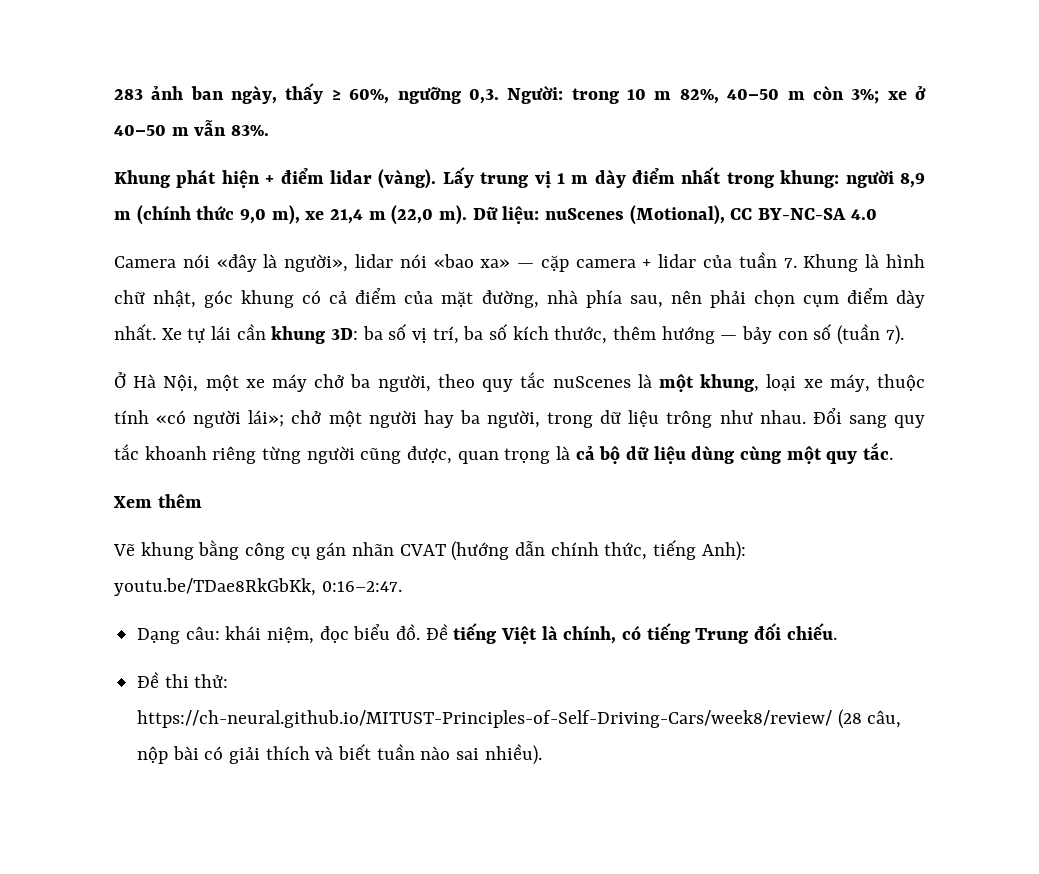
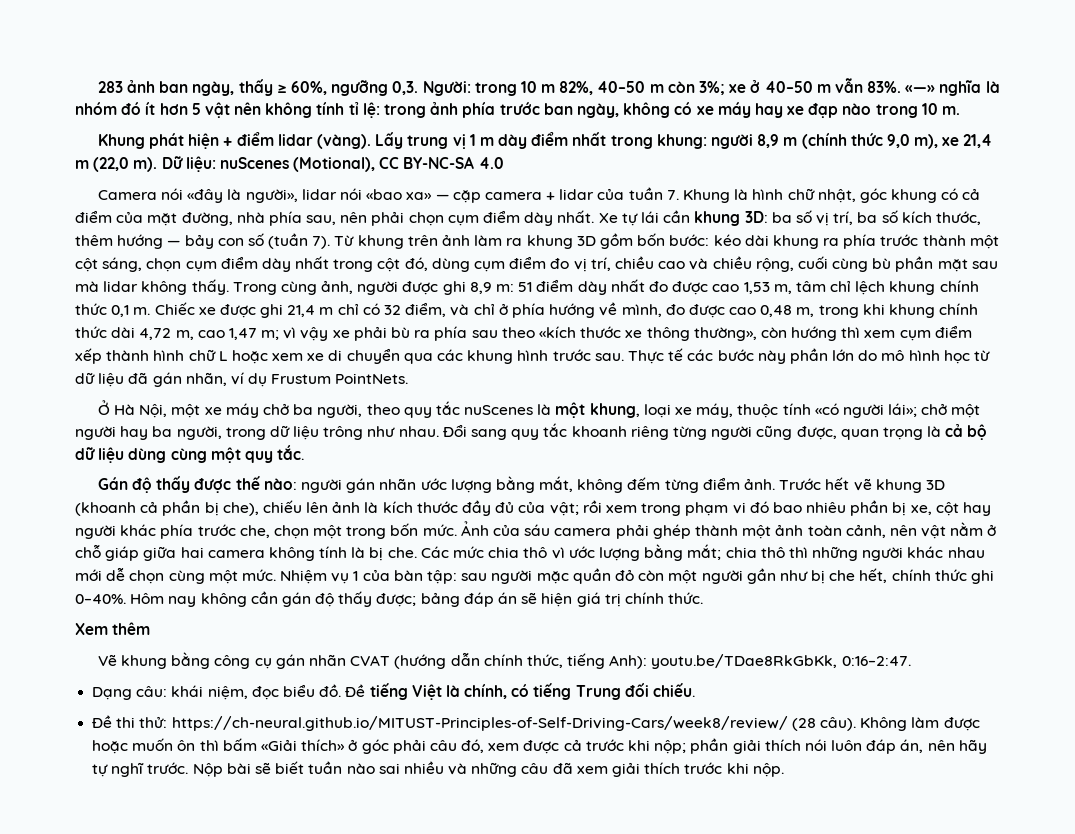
(270, 130) none -> [905,80,1000,96] [75,102,960,118] «—» nghĩa là nhóm đó ít hơn 5 vật nên không tính tỉ lệ: trong ảnh phía trước ban ngày, không có xe máy hay xe đạp nào trong 10 m.
(904, 335) none -> [334,233,999,249] [75,256,998,272] [75,279,979,295] [75,302,979,318] [75,325,972,341] [75,348,990,364] [75,372,409,387] Từ khung trên ảnh làm ra khung 3D gồm bốn bước: kéo dài khung ra phía trước thành một cột sáng, chọn cụm điểm dày nhất trong cột đó, dùng cụm điểm đo vị trí, chiều cao và chiều rộng, cuối cùng bù phần mặt sau mà lidar không thấy. Trong cùng ảnh, người được ghi 8,9 m: 51 điểm dày nhất đo được cao 1,53 m, tâm chỉ lệch khung chính thức 0,1 m. Chiếc xe được ghi 21,4 m chỉ có 32 điểm, và chỉ ở phía hướng về mình, đo được cao 0,48 m, trong khi khung chính thức dài 4,72 m, cao 1,47 m; vì vậy xe phải bù ra phía sau theo «kích thước xe thông thường», còn hướng thì xem cụm điểm xếp thành hình chữ L hoặc xem xe di chuyển qua các khung hình trước sau. Thực tế các bước này phần lớn do mô hình học từ dữ liệu đã gán nhãn, ví dụ Frustum PointNets.
(894, 451) none -> [97,476,945,493] [75,500,991,516] [75,521,997,539] [75,544,985,561] [75,567,994,584] [75,591,704,607] // Gán độ thấy được thế nào: người gán nhãn ước lượng bằng mắt, không đếm từng điểm ảnh. Trước hết vẽ khung 3D (khoanh cả phần bị che), chiếu lên ảnh là kích thước đầy đủ của vật; rồi xem trong phạm vi đó bao nhiêu phần bị xe, cột hay người khác phía trước che, chọn một trong bốn mức. Ảnh của sáu camera phải ghép thành một ảnh toàn cảnh, nên vật nằm ở chỗ giáp giữa hai camera không tính là bị che. Các mức chia thô vì ước lượng bằng mắt; chia thô thì những người khác nhau mới dễ chọn cùng một mức. Nhiệm vụ 1 của bàn tập: sau người mặc quần đỏ còn một người gần như bị che hết, chính thức ghi 0–40%. Hôm nay không cần gán độ thấy được; bảng đáp án sẽ hiện giá trị chính thức.
[867,710,902,728] [137,744,542,765] câu, nộp bài có giải thích và biết tuần nào sai nhiều). -> [819,717,980,731] [92,738,987,754] [92,761,784,777] câu). Không làm được hoặc muốn ôn thì bấm «Giải thích» ở góc phải câu đó, xem được cả trước khi nộp; phần giải thích nói luôn đáp án, nên hãy tự nghĩ trước. Nộp bài sẽ biết tuần nào sai nhiều và những câu đã xem giải thích trước khi nộp.

